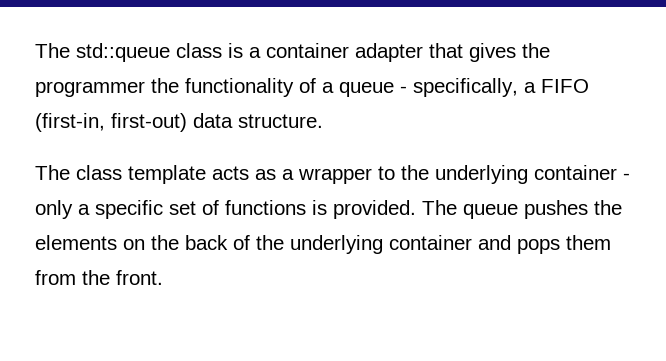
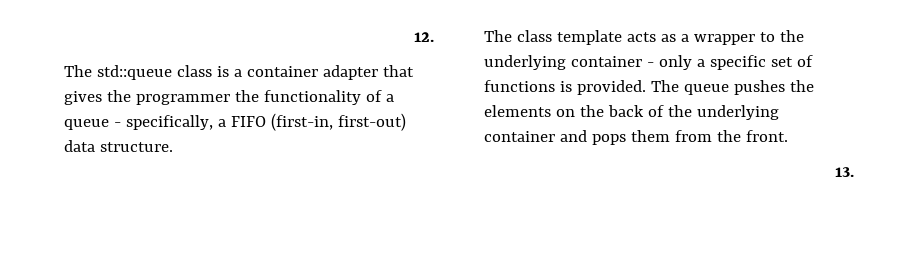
(35, 50) none -> [414,32,434,42] 12. //
(163, 277) none -> [835,167,854,177] // 13.

